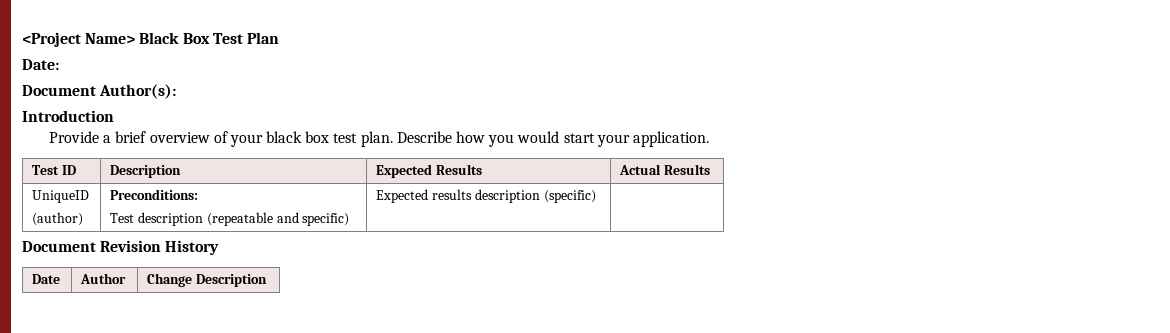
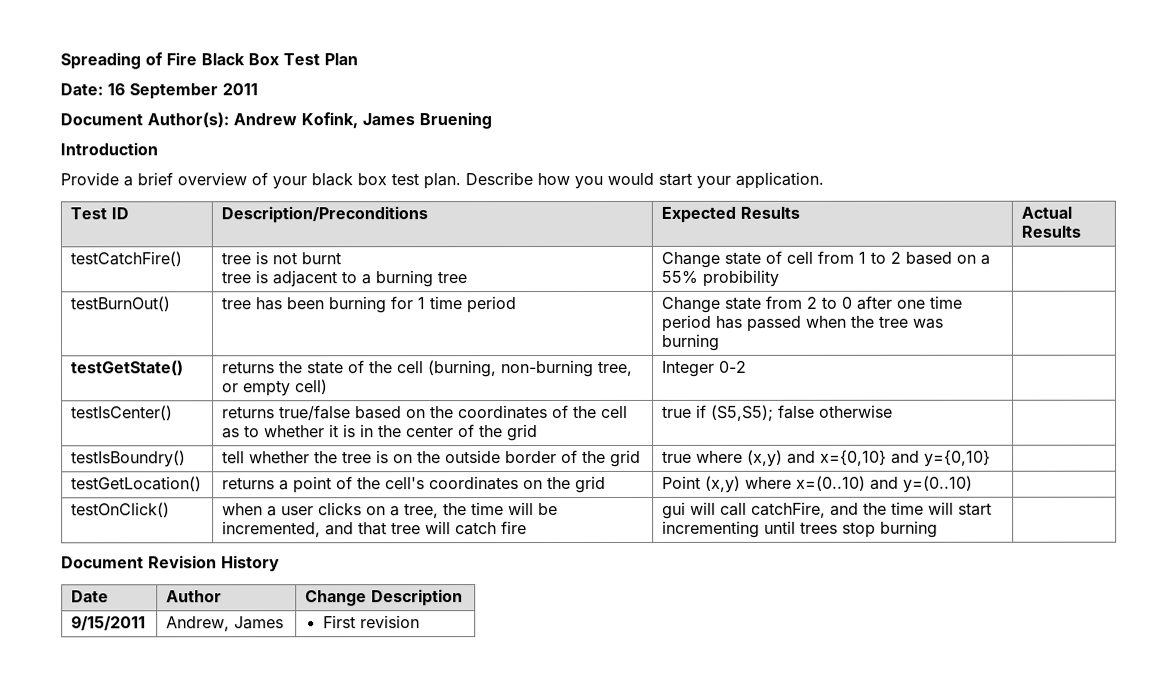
[22,32,136,47] <Project Name> -> [60,52,197,70] Spreading of Fire
(59, 64) none -> [107,83,258,100] 16 September 2011
(177, 91) none -> [233,112,492,130] Andrew Kofink, James Bruening
[110,165,182,178] Description -> [221,206,429,224] Description/Preconditions
[32,190,90,203] [32,212,84,226] [110,189,199,200] [110,212,350,226] [376,189,596,203] UniqueID // (author) | Preconditions: // Test description (repeatable and specific) | Expected results description (specific) -> [70,251,183,267] [221,251,342,265] [221,270,468,288] [661,250,991,268] [661,269,780,287] [70,296,171,312] [221,296,517,314] [661,295,963,313] [661,314,944,332] [661,333,721,351] [71,360,185,376] [222,359,634,378] [222,379,329,397] [662,360,748,377] [71,405,174,421] [222,405,629,421] [222,424,539,442] [662,404,894,421] [71,450,187,468] [222,449,642,467] [662,449,992,467] [71,476,203,492] [222,475,607,494] [662,475,974,493] [71,502,171,518] [222,502,559,519] [222,521,528,538] [662,501,993,519] [662,520,939,538] testCatchFire() | tree is not burnt // tree is adjacent to a burning tree | Change state of cell from 1 to 2 based on a 55% probibility | // testBurnOut() | tree has been burning for 1 time period | Change state from 2 to 0 after one time period has passed when the tree was burning | // testGetState() | returns the state of the cell (burning, non-burning tree, or empty cell) | Integer 0-2 | // testIsCenter() | returns true/false based on the coordinates of the cell as to whether it is in the center of the grid | true if (S5,S5); false otherwise | // testIsBoundry() | tell whether the tree is on the outside border of the grid | true where (x,y) and x={0,10} and y={0,10} | // testGetLocation() | returns a point of the cell's coordinates on the grid | Point (x,y) where x=(0..10) and y=(0..10) | // testOnClick() | when a user clicks on a tree, the time will be incremented, and that tree will catch fire | gui will call catchFire, and the time will start incrementing until trees stop burning
(268, 280) none -> [71,615,147,631] [166,616,285,632] [322,615,420,629] // 9/15/2011 | Andrew, James | First revision

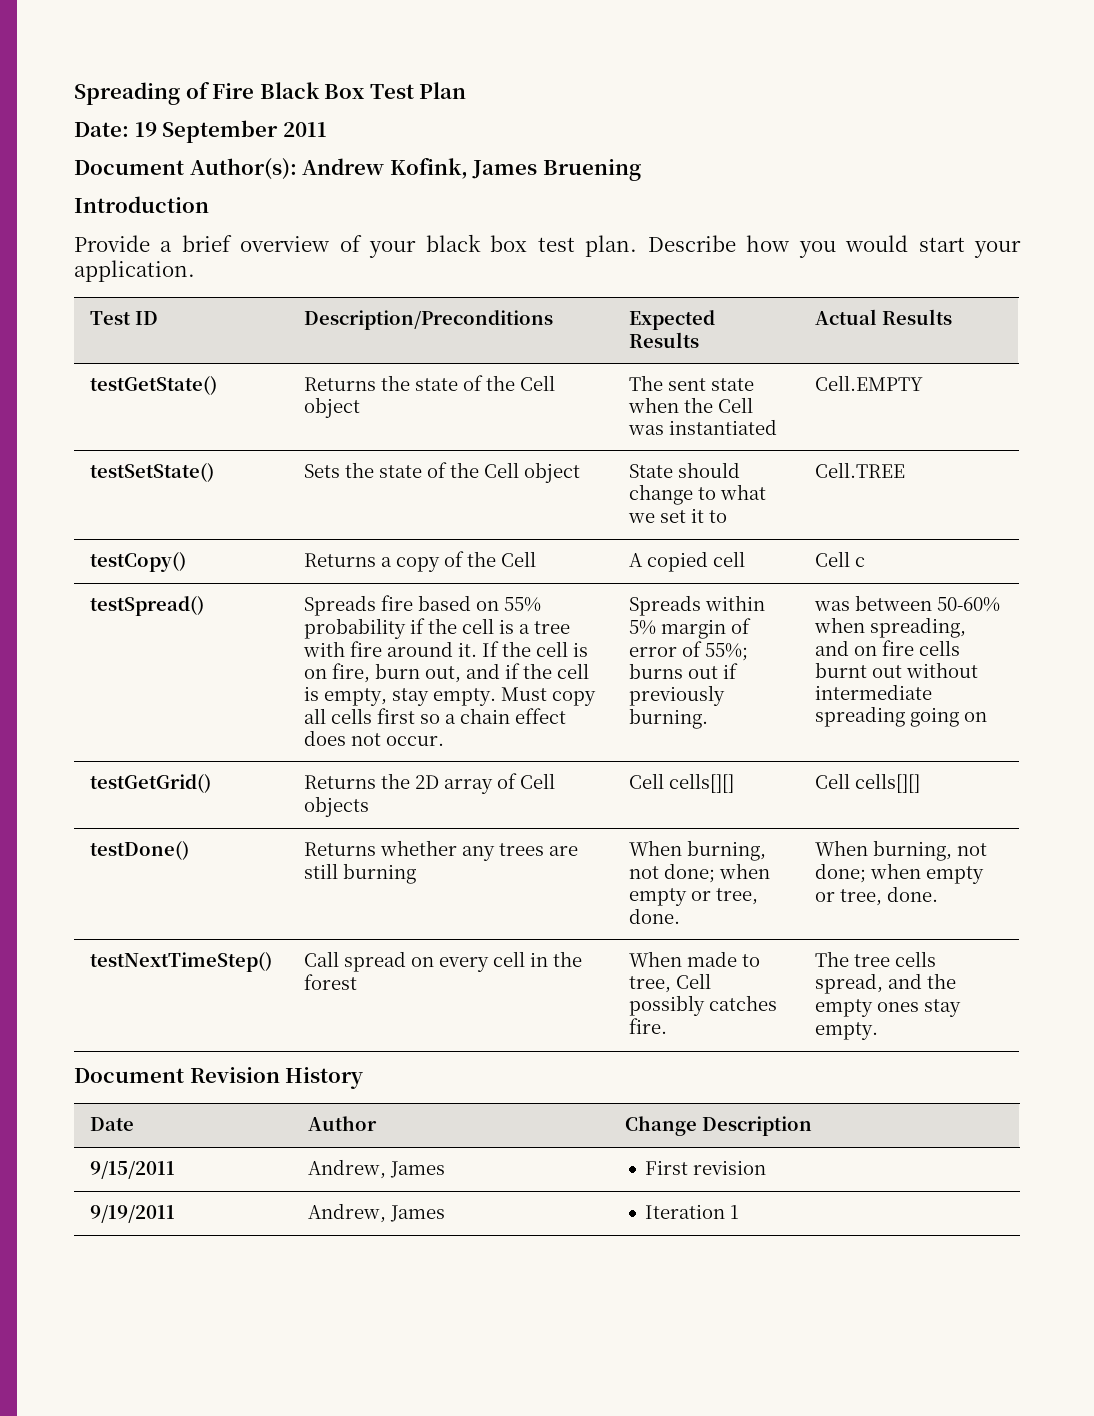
[107,83,125,96] 16 -> [134,122,157,137] 19
[70,251,183,267] [221,251,342,265] [221,270,468,288] [661,250,991,268] [661,269,780,287] [70,296,171,312] [221,296,517,314] [661,295,963,313] [661,314,944,332] [661,333,721,351] // testCatchFire() | tree is not burnt // tree is adjacent to a burning tree | Change state of cell from 1 to 2 based on a 55% probibility | // testBurnOut() | tree has been burning for 1 time period | Change state from 2 to 0 after one time period has passed when the tree was burning | -> (952, 317) none
[222,359,634,378] [222,379,329,397] [662,360,748,377] [71,405,174,421] [222,405,629,421] [222,424,539,442] [662,404,894,421] [71,450,187,468] [222,449,642,467] [662,449,992,467] [71,476,203,492] [222,475,607,494] [662,475,974,493] [71,502,171,518] [222,502,559,519] [222,521,528,538] [662,501,993,519] [662,520,939,538] returns the state of the cell (burning, non-burning tree, or empty cell) | Integer 0-2 | // testIsCenter() | returns true/false based on the coordinates of the cell as to whether it is in the center of the grid | true if (S5,S5); false otherwise | // testIsBoundry() | tell whether the tree is on the outside border of the grid | true where (x,y) and x={0,10} and y={0,10} | // testGetLocation() | returns a point of the cell's coordinates on the grid | Point (x,y) where x=(0..10) and y=(0..10) | // testOnClick() | when a user clicks on a tree, the time will be incremented, and that tree will catch fire | gui will call catchFire, and the time will start incrementing until trees stop burning | -> [303,375,555,391] [303,397,360,418] [628,375,754,391] [627,397,753,413] [627,419,777,435] [814,375,923,391] [89,463,214,482] [303,462,580,483] [628,462,740,478] [628,484,766,505] [627,508,727,523] [814,462,905,478] [89,552,186,572] [303,551,536,572] [628,551,745,572] [814,551,865,567] [89,596,204,616] [303,595,541,616] [303,618,570,639] [302,641,588,657] [303,663,589,683] [303,686,596,706] [303,708,566,724] [303,730,444,746] [628,595,765,616] [628,618,751,639] [628,641,748,661] [628,663,738,679] [628,685,725,706] [628,708,708,729] [813,595,1000,612] [813,617,966,638] [814,640,960,656] [814,662,978,678] [814,684,932,700] [814,706,987,727] [89,774,211,793] [303,773,555,794] [303,796,369,817] [628,773,734,793] [814,773,920,793] [89,841,189,860] [303,840,578,861] [303,863,416,884] [628,840,766,861] [628,863,770,883] [628,888,758,906] [628,908,680,924] [814,840,987,861] [814,863,984,884] [814,886,938,906] [89,952,272,972] [303,951,582,972] [303,974,357,990] [628,951,760,967] [628,973,711,993] [628,995,777,1016] [628,1018,667,1034] [814,951,936,967] [814,973,956,994] [814,999,961,1017] [814,1022,878,1040] Returns the state of the Cell object | The sent state when the Cell was instantiated | Cell.EMPTY // testSetState() | Sets the state of the Cell object | State should change to what we set it to | Cell.TREE // testCopy() | Returns a copy of the Cell | A copied cell | Cell c // testSpread() | Spreads fire based on 55% probability if the cell is a tree with fire around it. If the cell is on fire, burn out, and if the cell is empty, stay empty. Must copy all cells first so a chain effect does not occur. | Spreads within 5% margin of error of 55%; burns out if previously burning. | was between 50-60% when spreading, and on fire cells burnt out without intermediate spreading going on // testGetGrid() | Returns the 2D array of Cell objects | Cell cells[][] | Cell cells[][] // testDone() | Returns whether any trees are still burning | When burning, not done; when empty or tree, done. | When burning, not done; when empty or tree, done. // testNextTimeStep() | Call spread on every cell in the forest | When made to tree, Cell possibly catches fire. | The tree cells spread, and the empty ones stay empty.
(420, 622) none -> [89,1205,175,1223] [307,1203,445,1223] [645,1204,740,1219] // 9/19/2011 | Andrew, James | Iteration 1

